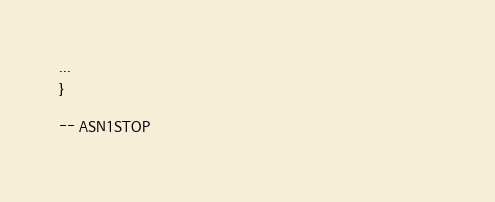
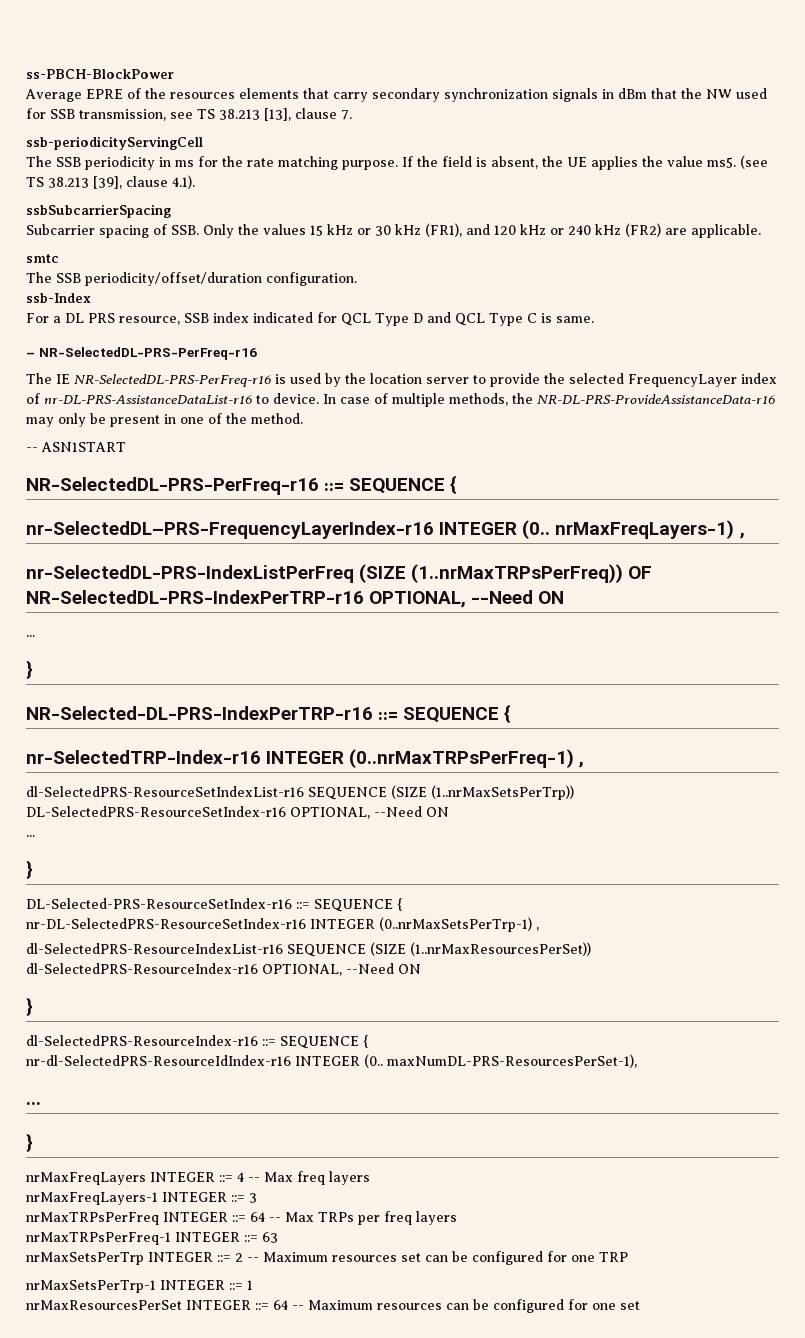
[59,71,71,72] [59,83,65,96] [59,121,150,132] ... // } // -- ASN1STOP -> [26,69,174,79] [25,88,767,102] [26,108,352,121] [26,136,203,150] [26,155,768,170] [26,175,195,189] [26,204,171,218] [26,223,761,238] [26,254,59,263] [26,272,357,286] [26,293,91,303] [26,312,594,326] [26,347,257,360] [26,373,777,387] [26,393,775,407] [26,413,303,427] [26,442,126,452] [26,475,458,495] [26,520,745,539] [26,564,653,583] [26,590,565,608] [26,635,35,637] [26,660,33,679] [26,704,512,723] [26,749,585,768] [26,785,574,800] [26,806,449,819] [26,835,35,837] [26,860,33,879] [26,898,403,912] [26,917,539,932] [26,942,591,957] [26,963,421,976] [26,997,33,1016] [26,1035,369,1049] [26,1054,637,1068] [26,1102,41,1105] [26,1133,33,1152] [26,1171,370,1185] [26,1192,257,1205] [26,1211,457,1225] [26,1232,278,1245] [26,1251,628,1265] [26,1280,253,1293] [26,1299,640,1313] ss-PBCH-BlockPower // Average EPRE of the resources elements that carry secondary synchronization signals in dBm that the NW used for SSB transmission, see TS 38.213 [13], clause 7. // ssb-periodicityServingCell // The SSB periodicity in ms for the rate matching purpose. If the field is absent, the UE applies the value ms5. (see TS 38.213 [39], clause 4.1). // ssbSubcarrierSpacing // Subcarrier spacing of SSB. Only the values 15 kHz or 30 kHz (FR1), and 120 kHz or 240 kHz (FR2) are applicable. // smtc // The SSB periodicity/offset/duration configuration. // ssb-Index // For a DL PRS resource, SSB index indicated for QCL Type D and QCL Type C is same. // – NR-SelectedDL-PRS-PerFreq-r16 // The IE NR-SelectedDL-PRS-PerFreq-r16 is used by the location server to provide the selected FrequencyLayer index of nr-DL-PRS-AssistanceDataList-r16 to device. In case of multiple methods, the NR-DL-PRS-ProvideAssistanceData-r16 may only be present in one of the method. // -- ASN1START // NR-SelectedDL-PRS-PerFreq-r16 ::= SEQUENCE { // nr-SelectedDL–PRS-FrequencyLayerIndex-r16 INTEGER (0.. nrMaxFreqLayers-1) , // nr-SelectedDL-PRS-IndexListPerFreq (SIZE (1..nrMaxTRPsPerFreq)) OF NR-SelectedDL-PRS-IndexPerTRP-r16 OPTIONAL, --Need ON // ... // } // NR-Selected-DL-PRS-IndexPerTRP-r16 ::= SEQUENCE { // nr-SelectedTRP-Index-r16 INTEGER (0..nrMaxTRPsPerFreq-1) , // dl-SelectedPRS-ResourceSetIndexList-r16 SEQUENCE (SIZE (1..nrMaxSetsPerTrp)) DL-SelectedPRS-ResourceSetIndex-r16 OPTIONAL, --Need ON // ... // } // DL-Selected-PRS-ResourceSetIndex-r16 ::= SEQUENCE { // nr-DL-SelectedPRS-ResourceSetIndex-r16 INTEGER (0..nrMaxSetsPerTrp-1) , // dl-SelectedPRS-ResourceIndexList-r16 SEQUENCE (SIZE (1..nrMaxResourcesPerSet)) dl-SelectedPRS-ResourceIndex-r16 OPTIONAL, --Need ON // } // dl-SelectedPRS-ResourceIndex-r16 ::= SEQUENCE { // nr-dl-SelectedPRS-ResourceIdIndex-r16 INTEGER (0.. maxNumDL-PRS-ResourcesPerSet-1), // ... // } // nrMaxFreqLayers INTEGER ::= 4 -- Max freq layers // nrMaxFreqLayers-1 INTEGER ::= 3 // nrMaxTRPsPerFreq INTEGER ::= 64 -- Max TRPs per freq layers // nrMaxTRPsPerFreq-1 INTEGER ::= 63 // nrMaxSetsPerTrp INTEGER ::= 2 -- Maximum resources set can be configured for one TRP // nrMaxSetsPerTrp-1 INTEGER ::= 1 // nrMaxResourcesPerSet INTEGER ::= 64 -- Maximum resources can be configured for one set

